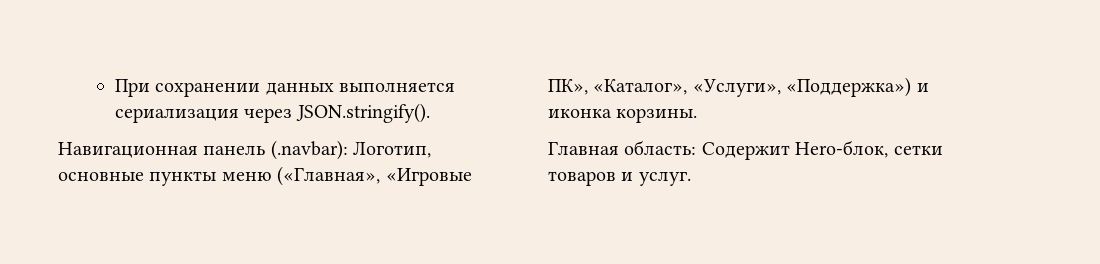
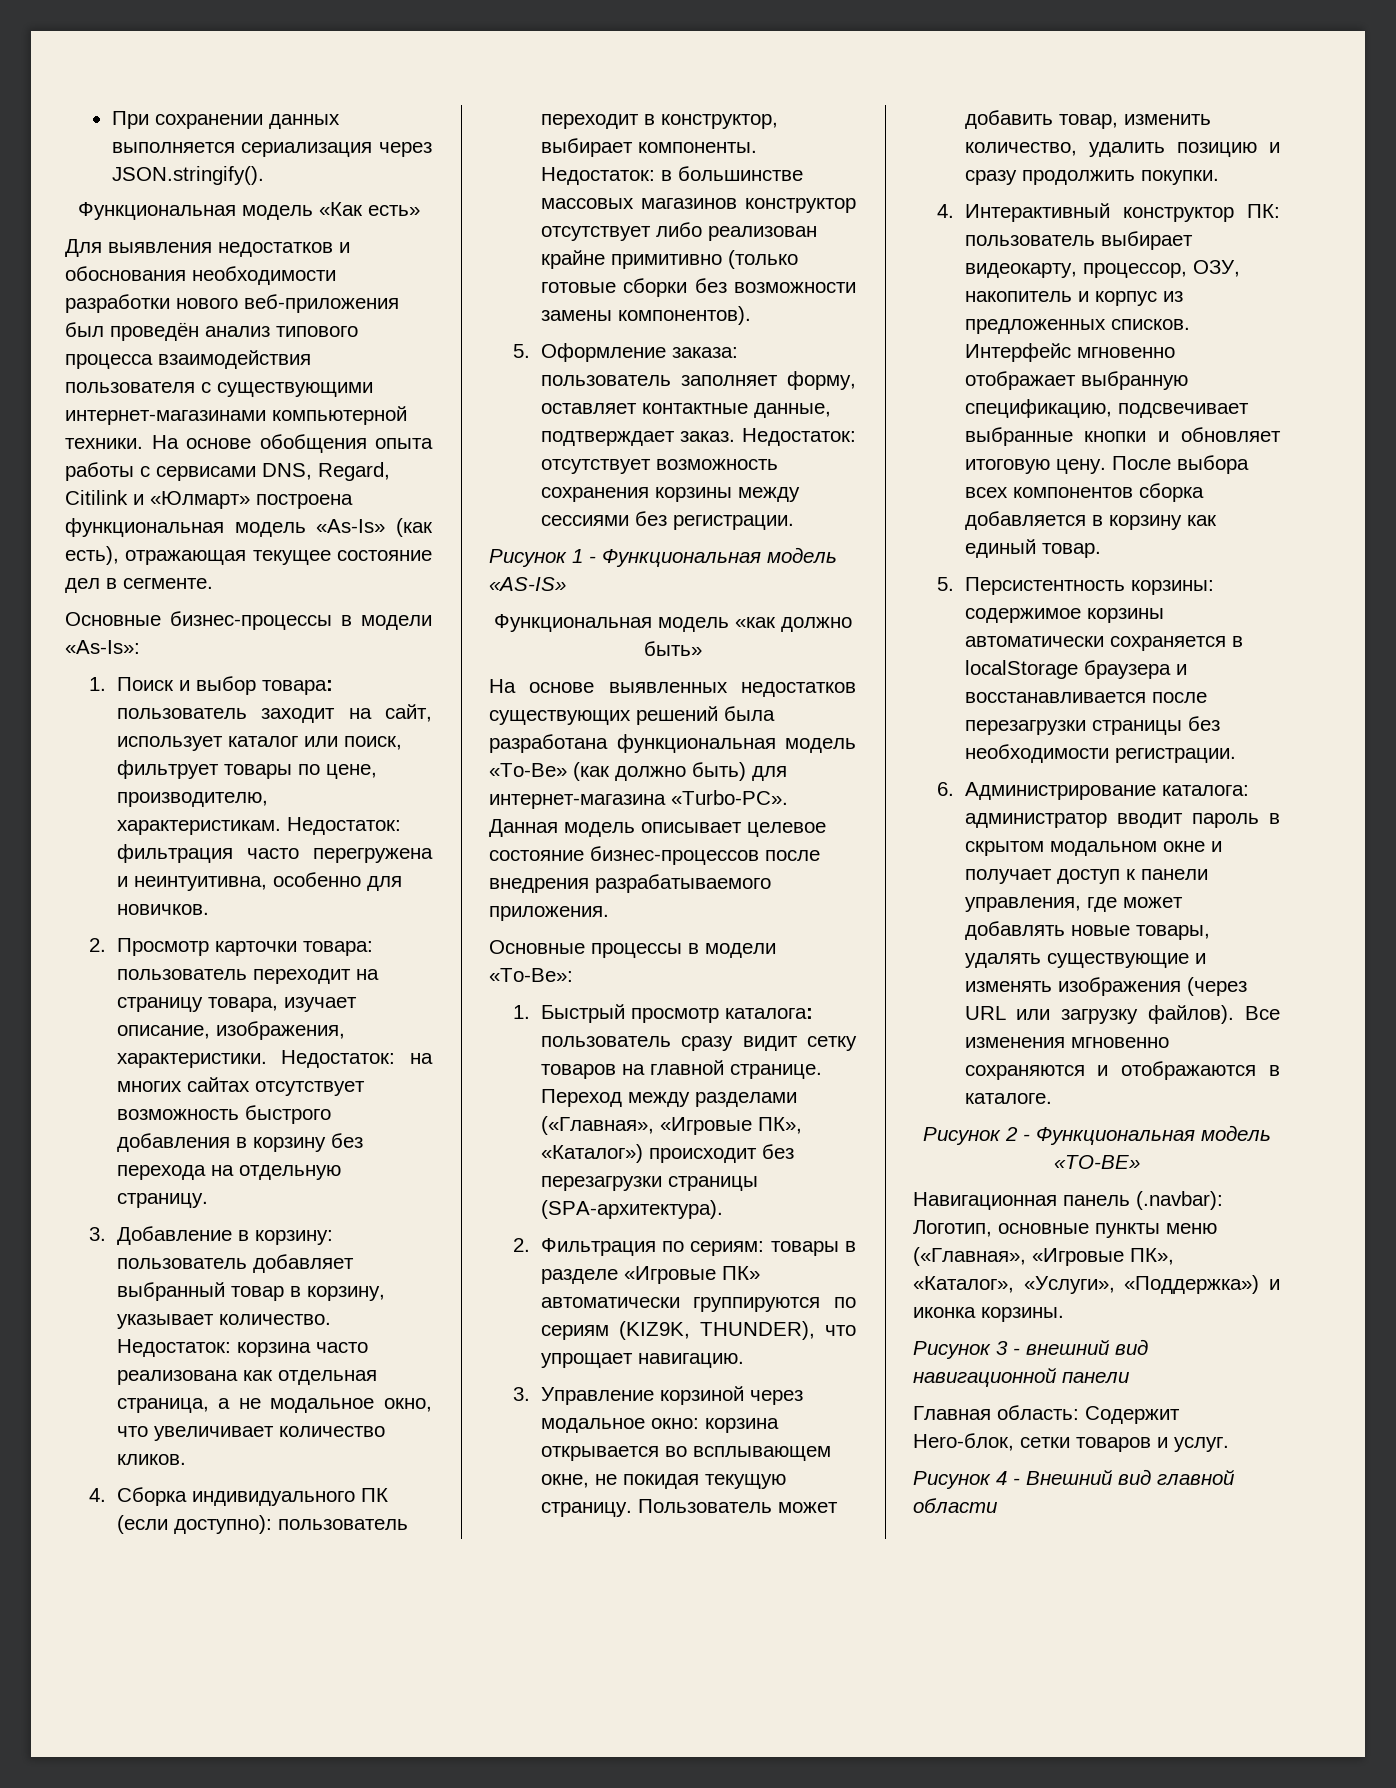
(430, 113) none -> [77,202,420,220] [65,239,350,257] [65,266,336,285] [65,294,399,313] [65,322,358,341] [65,350,311,369] [65,382,373,397] [65,406,407,425] [65,434,433,453] [65,462,390,481] [65,490,353,509] [65,518,433,537] [65,546,432,565] [65,578,213,593] [65,611,432,630] [65,640,140,654] [89,676,333,695] [116,704,432,723] [116,736,402,751] [116,760,377,779] [116,792,268,807] [116,817,401,835] [116,844,433,863] [116,872,402,891] [116,904,209,915] [89,938,373,956] [116,969,379,984] [116,997,357,1012] [116,1021,345,1040] [116,1050,433,1068] [116,1077,365,1096] [116,1105,331,1124] [116,1133,363,1152] [116,1165,341,1180] [116,1193,208,1208] [89,1226,333,1245] [116,1254,354,1273] [116,1282,385,1301] [116,1314,331,1329] [116,1339,368,1357] [116,1370,377,1385] [116,1398,432,1413] [116,1426,385,1441] [116,1454,186,1465] [89,1487,388,1506] [116,1515,408,1534] [540,114,778,129] [540,138,757,157] [540,166,803,185] [540,198,856,213] [540,222,817,241] [540,250,798,269] [540,278,856,297] [540,306,751,325] [513,343,738,362] [540,371,856,390] [540,403,831,418] [540,428,856,446] [540,459,778,474] [540,487,800,502] [540,511,794,530] [489,547,837,567] [489,577,566,591] [493,614,852,632] [643,641,702,656] [489,679,856,697] [489,706,775,725] [489,734,856,753] [489,762,787,781] [489,790,788,809] [489,819,826,837] [489,846,820,865] [489,874,771,893] [489,906,609,921] [489,940,776,958] [489,968,573,982] [513,1004,813,1023] [540,1036,857,1051] [540,1060,822,1079] [540,1089,797,1107] [540,1116,802,1135] [540,1144,794,1163] [540,1176,758,1191] [540,1200,723,1219] [513,1238,856,1256] [540,1266,760,1284] [540,1297,856,1312] [540,1321,856,1340] [540,1353,744,1368] [513,1386,803,1405] [540,1418,779,1433] [540,1446,831,1461] [540,1474,786,1489] [540,1499,838,1517] [964,110,1211,129] [964,142,1280,157] [964,170,1219,185] [937,203,1280,222] [964,231,1193,250] [964,260,1240,278] [964,291,1183,306] [964,319,1190,334] [964,343,1175,362] [964,371,1188,390] [964,399,1249,418] [964,427,1281,446] [964,455,1249,474] [964,483,1204,502] [964,511,1217,530] [964,539,1101,558] [937,577,1214,595] [964,608,1164,623] [964,636,1243,651] [964,660,1187,679] [964,692,1207,703] [964,716,1220,735] [964,744,1236,763] [937,782,1249,800] [964,813,1280,828] [964,841,1222,856] [964,869,1208,884] [964,897,1183,912] [964,921,1210,940] [964,953,1206,968] [964,977,1247,996] [964,1005,1280,1024] [964,1037,1169,1048] [964,1061,1280,1080] [964,1093,1052,1104] [922,1125,1271,1145] [1053,1155,1140,1169] // Функциональная модель «Как есть» // Для выявления недостатков и обоснования необходимости разработки нового веб-приложения был проведён анализ типового процесса взаимодействия пользователя с существующими интернет-магазинами компьютерной техники. На основе обобщения опыта работы с сервисами DNS, Regard, Citilink и «Юлмарт» построена функциональная модель «As-Is» (как есть), отражающая текущее состояние дел в сегменте. // Основные бизнес-процессы в модели «As-Is»: // 1. Поиск и выбор товара: пользователь заходит на сайт, использует каталог или поиск, фильтрует товары по цене, производителю, характеристикам. Недостаток: фильтрация часто перегружена и неинтуитивна, особенно для новичков. // 2. Просмотр карточки товара: пользователь переходит на страницу товара, изучает описание, изображения, характеристики. Недостаток: на многих сайтах отсутствует возможность быстрого добавления в корзину без перехода на отдельную страницу. // 3. Добавление в корзину: пользователь добавляет выбранный товар в корзину, указывает количество. Недостаток: корзина часто реализована как отдельная страница, а не модальное окно, что увеличивает количество кликов. // 4. Сборка индивидуального ПК (если доступно): пользователь переходит в конструктор, выбирает компоненты. Недостаток: в большинстве массовых магазинов конструктор отсутствует либо реализован крайне примитивно (только готовые сборки без возможности замены компонентов). // 5. Оформление заказа: пользователь заполняет форму, оставляет контактные данные, подтверждает заказ. Недостаток: отсутствует возможность сохранения корзины между сессиями без регистрации. // Рисунок 1 - Функциональная модель «AS-IS» // Функциональная модель «как должно быть» // На основе выявленных недостатков существующих решений была разработана функциональная модель «To-Be» (как должно быть) для интернет-магазина «Turbo-PC». Данная модель описывает целевое состояние бизнес-процессов после внедрения разрабатываемого приложения. // Основные процессы в модели «To-Be»: // 1. Быстрый просмотр каталога: пользователь сразу видит сетку товаров на главной странице. Переход между разделами («Главная», «Игровые ПК», «Каталог») происходит без перезагрузки страницы (SPA-архитектура). // 2. Фильтрация по сериям: товары в разделе «Игровые ПК» автоматически группируются по сериям (KIZ9K, THUNDER), что упрощает навигацию. // 3. Управление корзиной через модальное окно: корзина открывается во всплывающем окне, не покидая текущую страницу. Пользователь может добавить товар, изменить количество, удалить позицию и сразу продолжить покупки. // 4. Интерактивный конструктор ПК: пользователь выбирает видеокарту, процессор, ОЗУ, накопитель и корпус из предложенных списков. Интерфейс мгновенно отображает выбранную спецификацию, подсвечивает выбранные кнопки и обновляет итоговую цену. После выбора всех компонентов сборка добавляется в корзину как единый товар. // 5. Персистентность корзины: содержимое корзины автоматически сохраняется в localStorage браузера и восстанавливается после перезагрузки страницы без необходимости регистрации. // 6. Администрирование каталога: администратор вводит пароль в скрытом модальном окне и получает доступ к панели управления, где может добавлять новые товары, удалять существующие и изменять изображения (через URL или загрузку файлов). Все изменения мгновенно сохраняются и отображаются в каталоге. // Рисунок 2 - Функциональная модель «TO-BE»
(698, 115) none -> [913,1339,1148,1359] [913,1367,1129,1387] // Рисунок 3 - внешний вид навигационной панели
(691, 178) none -> [913,1469,1234,1489] [913,1498,997,1513] // Рисунок 4 - Внешний вид главной области

